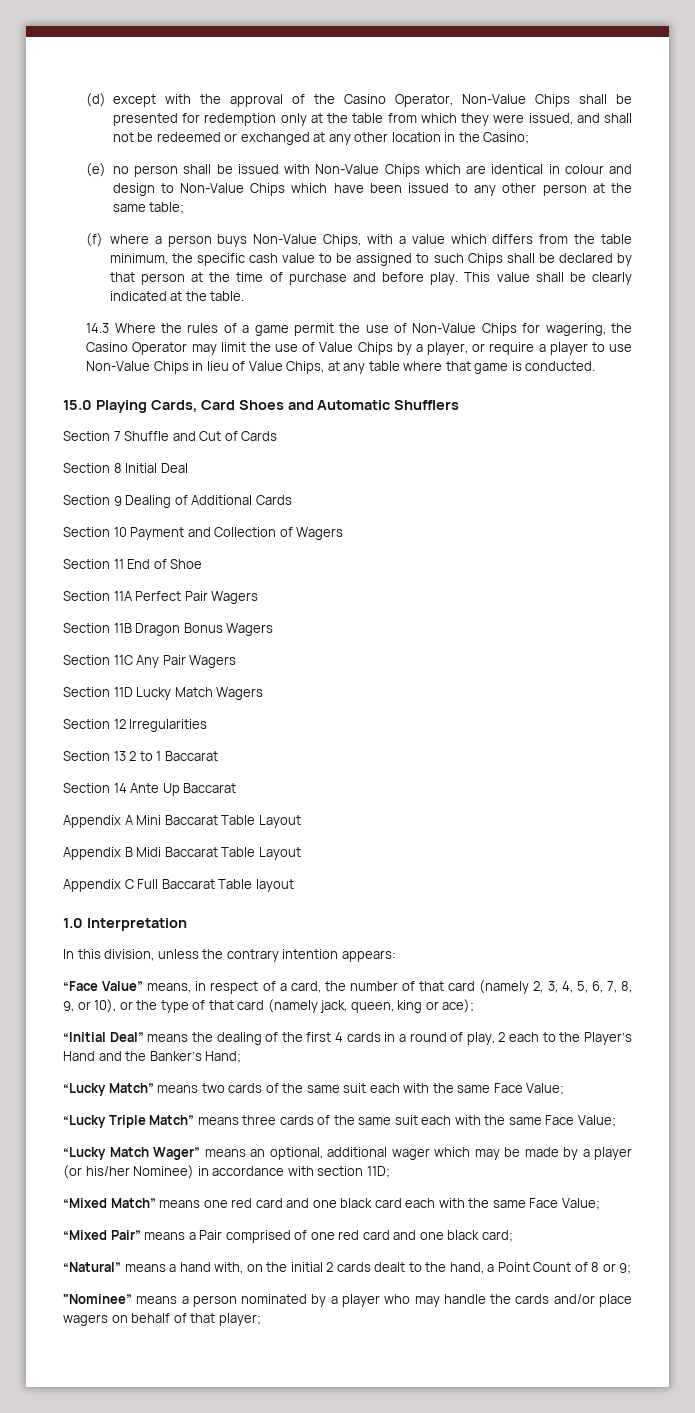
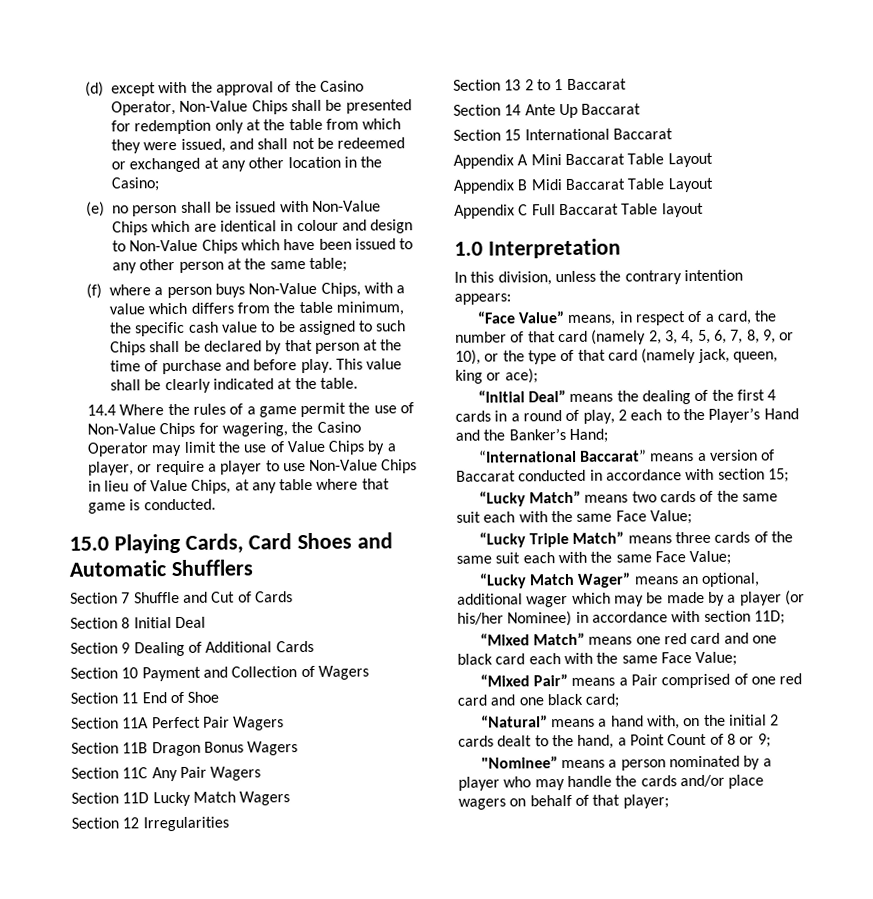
[86,323,110,333] 14.3 -> [86,404,116,416] 14.4
(237, 788) none -> [453,128,673,141] // Section 15 International Baccarat
(242, 1057) none -> [478,449,776,463] [456,468,789,483] // “International Baccarat” means a version of Baccarat conducted in accordance with section 15;

